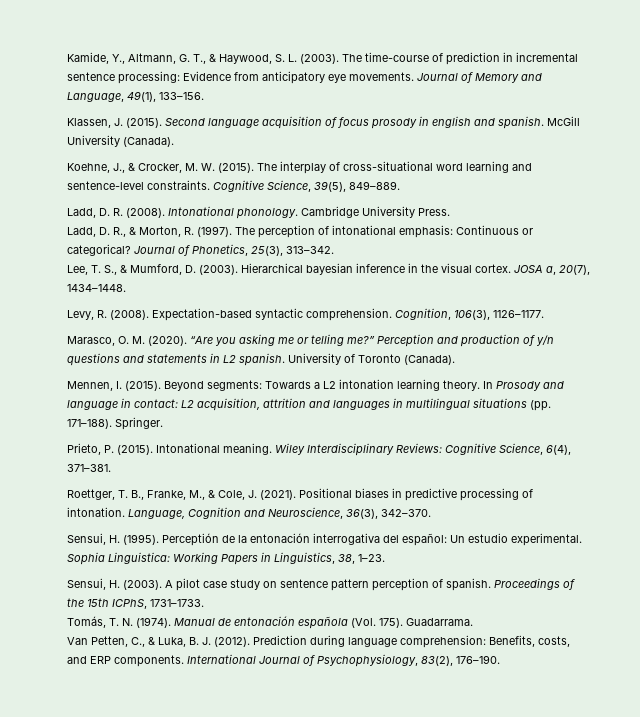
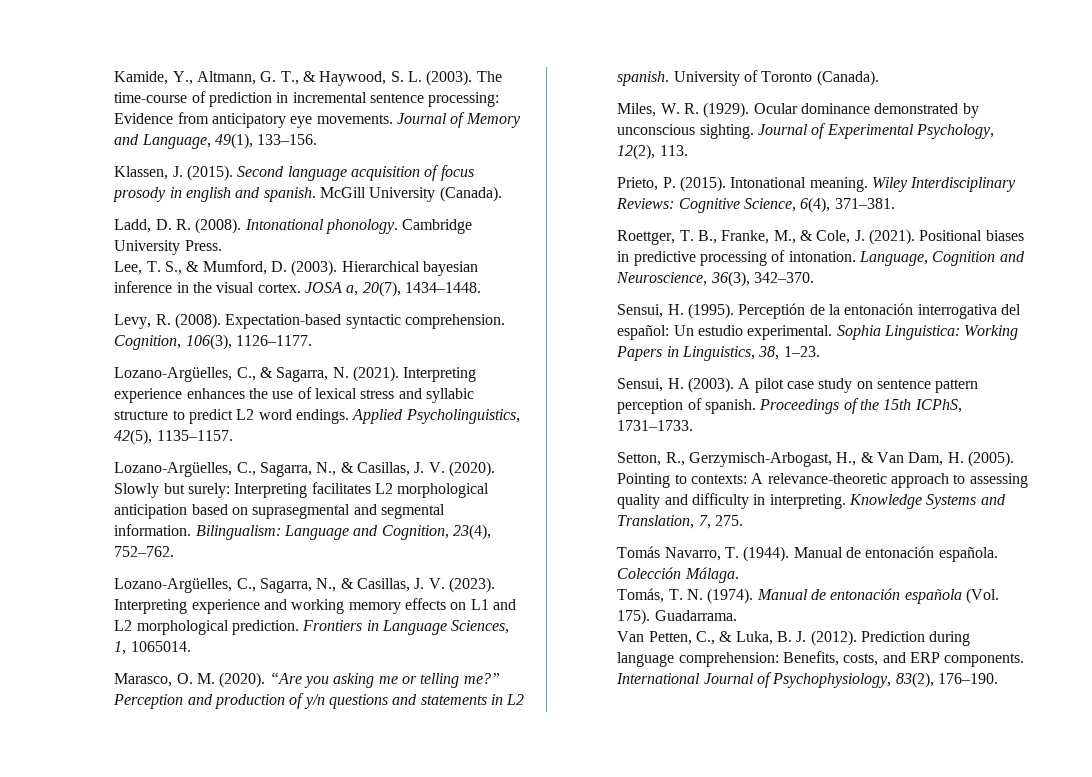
[67,161,533,174] [67,180,401,192] // Koehne, J., & Crocker, M. W. (2015). The interplay of cross-situational word learning and sentence-level constraints. Cognitive Science, 39(5), 849–889. -> (502, 194) none
[67,225,534,238] [67,244,335,256] // Ladd, D. R., & Morton, R. (1997). The perception of intonational emphasis: Continuous or categorical? Journal of Phonetics, 25(3), 313–342. -> (222, 245) none
(545, 314) none -> [114,366,477,382] [114,387,474,403] [114,409,520,424] [114,429,233,445] [114,461,495,477] [114,482,490,498] [114,504,445,519] [114,524,491,540] [114,546,175,557] [114,577,495,593] [114,598,516,614] [114,620,510,635] [114,641,191,655] // Lozano-Argüelles, C., & Sagarra, N. (2021). Interpreting experience enhances the use of lexical stress and syllabic structure to predict L2 word endings. Applied Psycholinguistics, 42(5), 1135–1157. // Lozano-Argüelles, C., Sagarra, N., & Casillas, J. V. (2020). Slowly but surely: Interpreting facilitates L2 morphological anticipation based on suprasegmental and segmental information. Bilingualism: Language and Cognition, 23(4), 752–762. // Lozano-Argüelles, C., Sagarra, N., & Casillas, J. V. (2023). Interpreting experience and working memory effects on L1 and L2 morphological prediction. Frontiers in Language Sciences, 1, 1065014.
[67,379,565,391] [67,398,552,411] [67,417,164,430] Mennen, I. (2015). Beyond segments: Towards a L2 intonation learning theory. In Prosody and language in contact: L2 acquisition, attrition and languages in multilingual situations (pp. 171–188). Springer. -> [617,102,979,118] [617,123,994,139] [617,144,688,160] Miles, W. R. (1929). Ocular dominance demonstrated by unconscious sighting. Journal of Experimental Psychology, 12(2), 113.
(205, 603) none -> [617,451,1014,467] [617,473,1028,488] [617,493,1006,509] [617,515,744,529] [617,546,998,562] [617,567,739,583] // Setton, R., Gerzymisch-Arbogast, H., & Van Dam, H. (2005). Pointing to contexts: A relevance-theoretic approach to assessing quality and difficulty in interpreting. Knowledge Systems and Translation, 7, 275. // Tomás Navarro, T. (1944). Manual de entonación española. Colección Málaga.

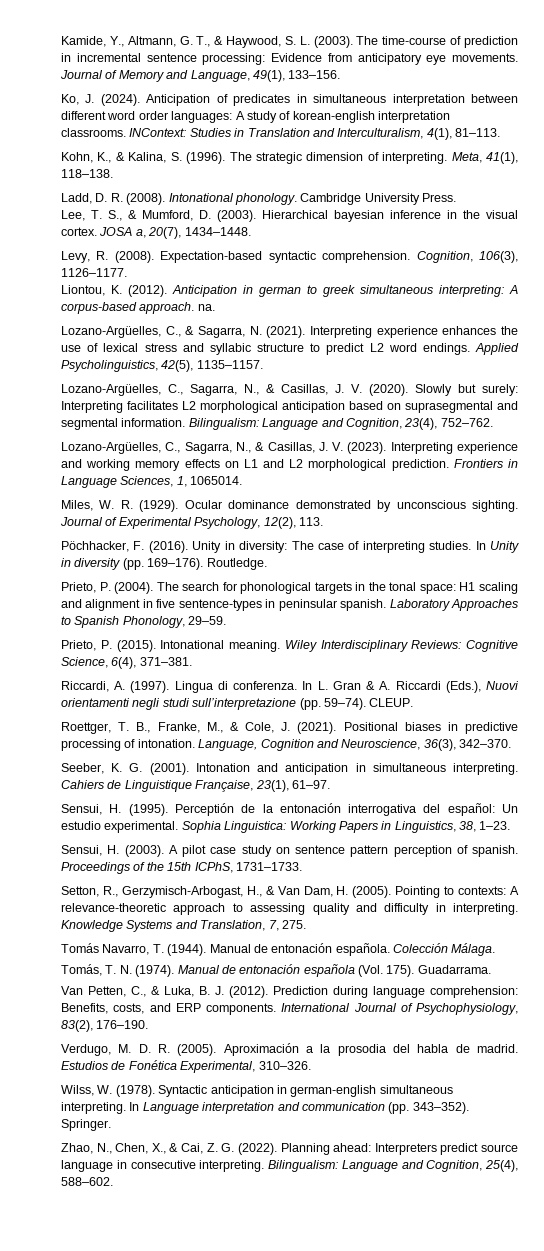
[114,165,474,181] [113,186,502,202] Klassen, J. (2015). Second language acquisition of focus prosody in english and spanish. McGill University (Canada). -> [61,94,519,106] [61,111,451,123] [61,128,501,140] [61,152,519,164] [61,169,114,178] Ko, J. (2024). Anticipation of predicates in simultaneous interpretation between different word order languages: A study of korean-english interpretation classrooms. INContext: Studies in Translation and Interculturalism, 4(1), 81–113. // Kohn, K., & Kalina, S. (1996). The strategic dimension of interpreting. Meta, 41(1), 118–138.
(313, 340) none -> [61,285,518,297] [61,302,215,314] // Liontou, K. (2012). Anticipation in german to greek simultaneous interpreting: A corpus-based approach. na.
[114,672,500,688] [113,693,525,709] [617,70,879,86] // Marasco, O. M. (2020). “Are you asking me or telling me?” Perception and production of y/n questions and statements in L2 spanish. University of Toronto (Canada). -> (243, 480) none
(688, 150) none -> [61,541,520,553] [61,558,267,570] [61,582,519,594] [61,599,518,611] [61,616,227,628] // Pöchhacker, F. (2016). Unity in diversity: The case of interpreting studies. In Unity in diversity (pp. 169–176). Routledge. // Prieto, P. (2004). The search for phonological targets in the tonal space: H1 scaling and alignment in five sentence-types in peninsular spanish. Laboratory Approaches to Spanish Phonology, 29–59.
(895, 203) none -> [61,681,519,693] [61,698,414,710] // Riccardi, A. (1997). Lingua di conferenza. In L. Gran & A. Riccardi (Eds.), Nuovi orientamenti negli studi sull’interpretazione (pp. 59–74). CLEUP.
(815, 277) none -> [61,763,519,775] [61,780,330,792] // Seeber, K. G. (2001). Intonation and anticipation in simultaneous interpreting. Cahiers de Linguistique Française, 23(1), 61–97.
(998, 678) none -> [61,1043,518,1056] [61,1060,311,1073] [61,1085,453,1097] [61,1102,469,1114] [61,1119,112,1131] [61,1143,519,1155] [61,1160,519,1172] [61,1177,114,1186] // Verdugo, M. D. R. (2005). Aproximación a la prosodia del habla de madrid. Estudios de Fonética Experimental, 310–326. // Wilss, W. (1978). Syntactic anticipation in german-english simultaneous interpreting. In Language interpretation and communication (pp. 343–352). Springer. // Zhao, N., Chen, X., & Cai, Z. G. (2022). Planning ahead: Interpreters predict source language in consecutive interpreting. Bilingualism: Language and Cognition, 25(4), 588–602.

